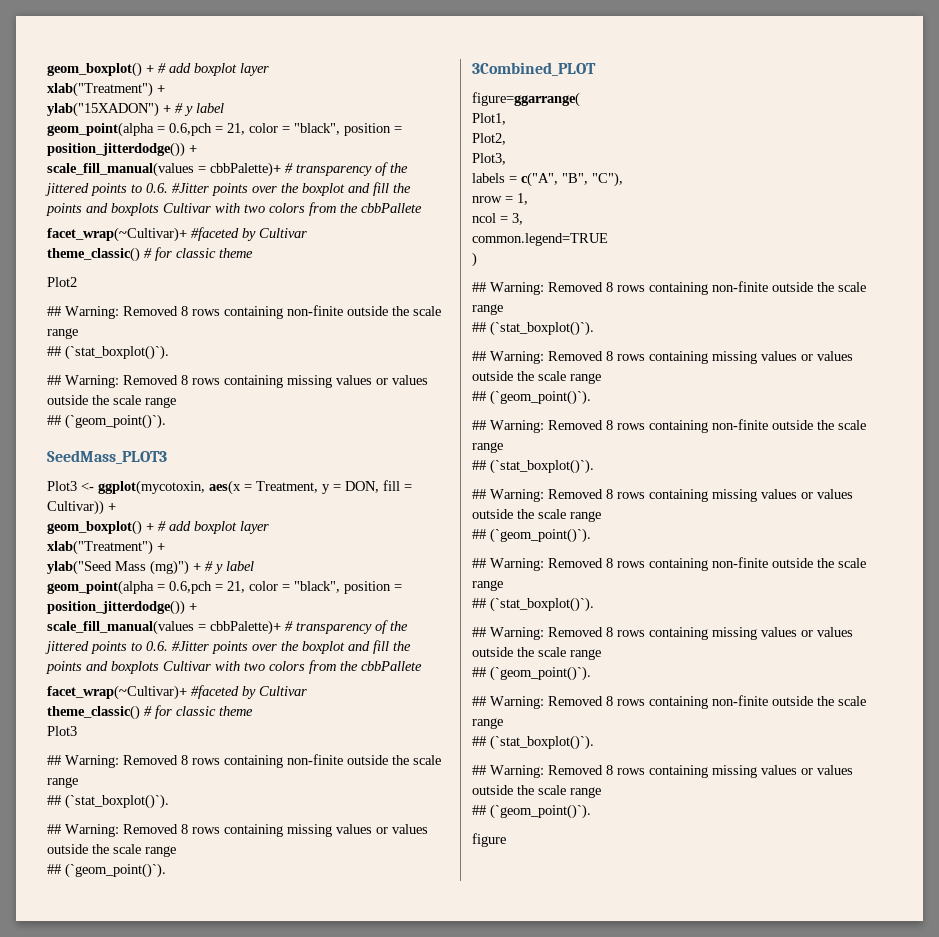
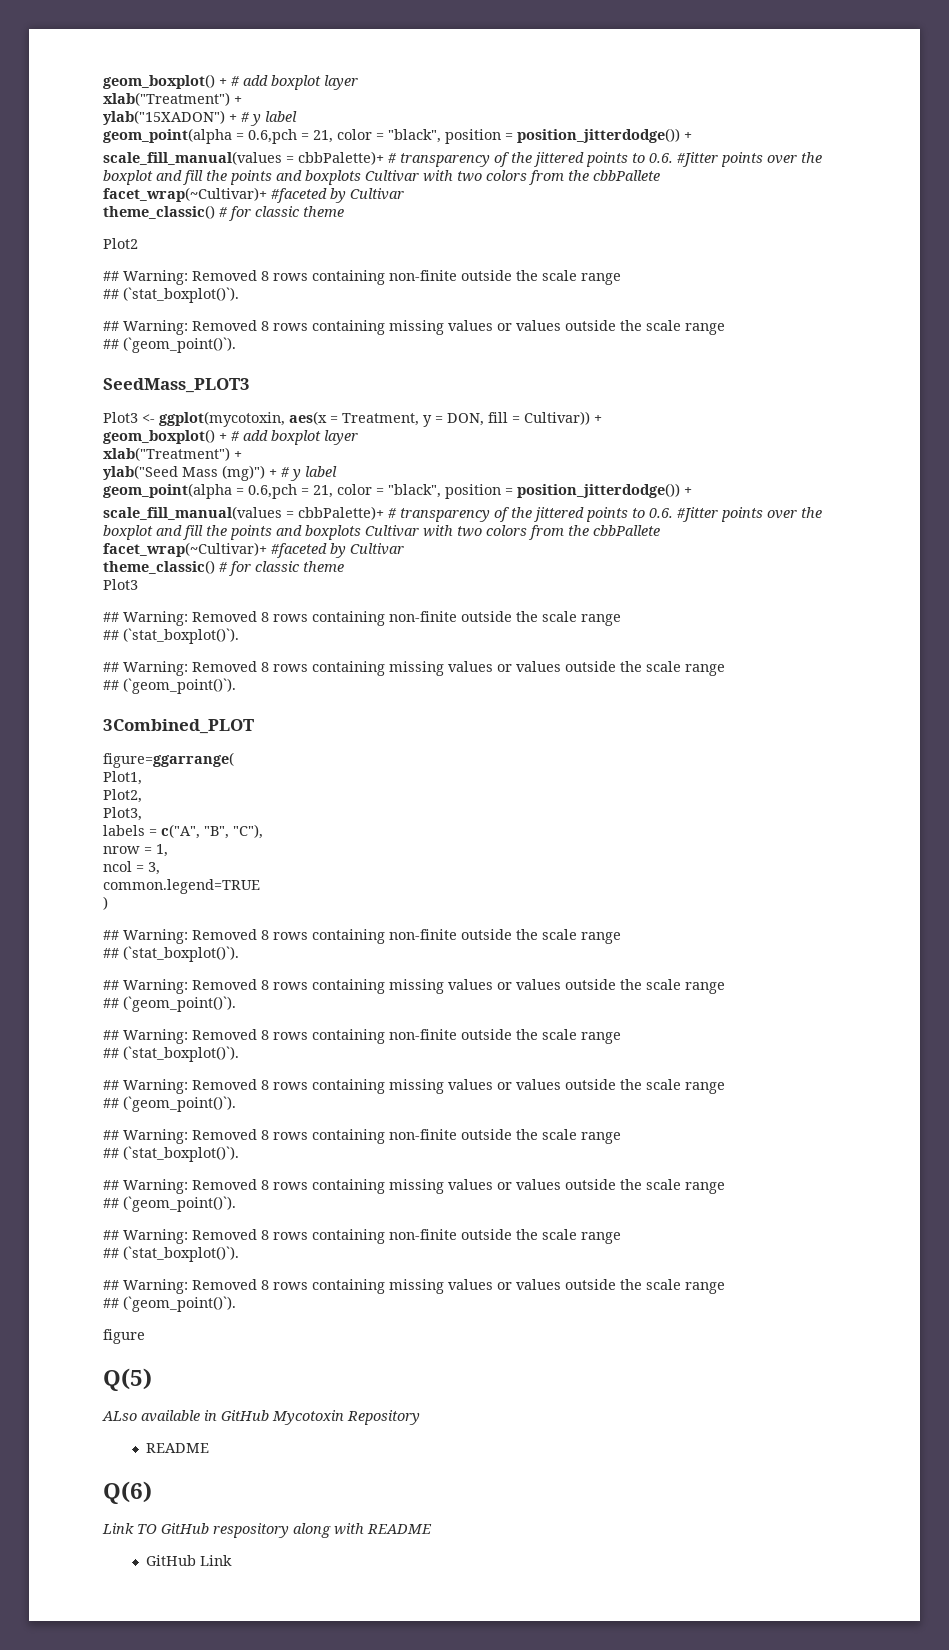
(506, 840) none -> [103,1368,152,1391] [102,1410,420,1425] [145,1443,209,1453] [103,1481,152,1504] [102,1523,432,1538] [145,1555,232,1566] // Q(5) // ALso available in GitHub Mycotoxin Repository // README // Q(6) // Link TO GitHub respository along with README // GitHub Link

